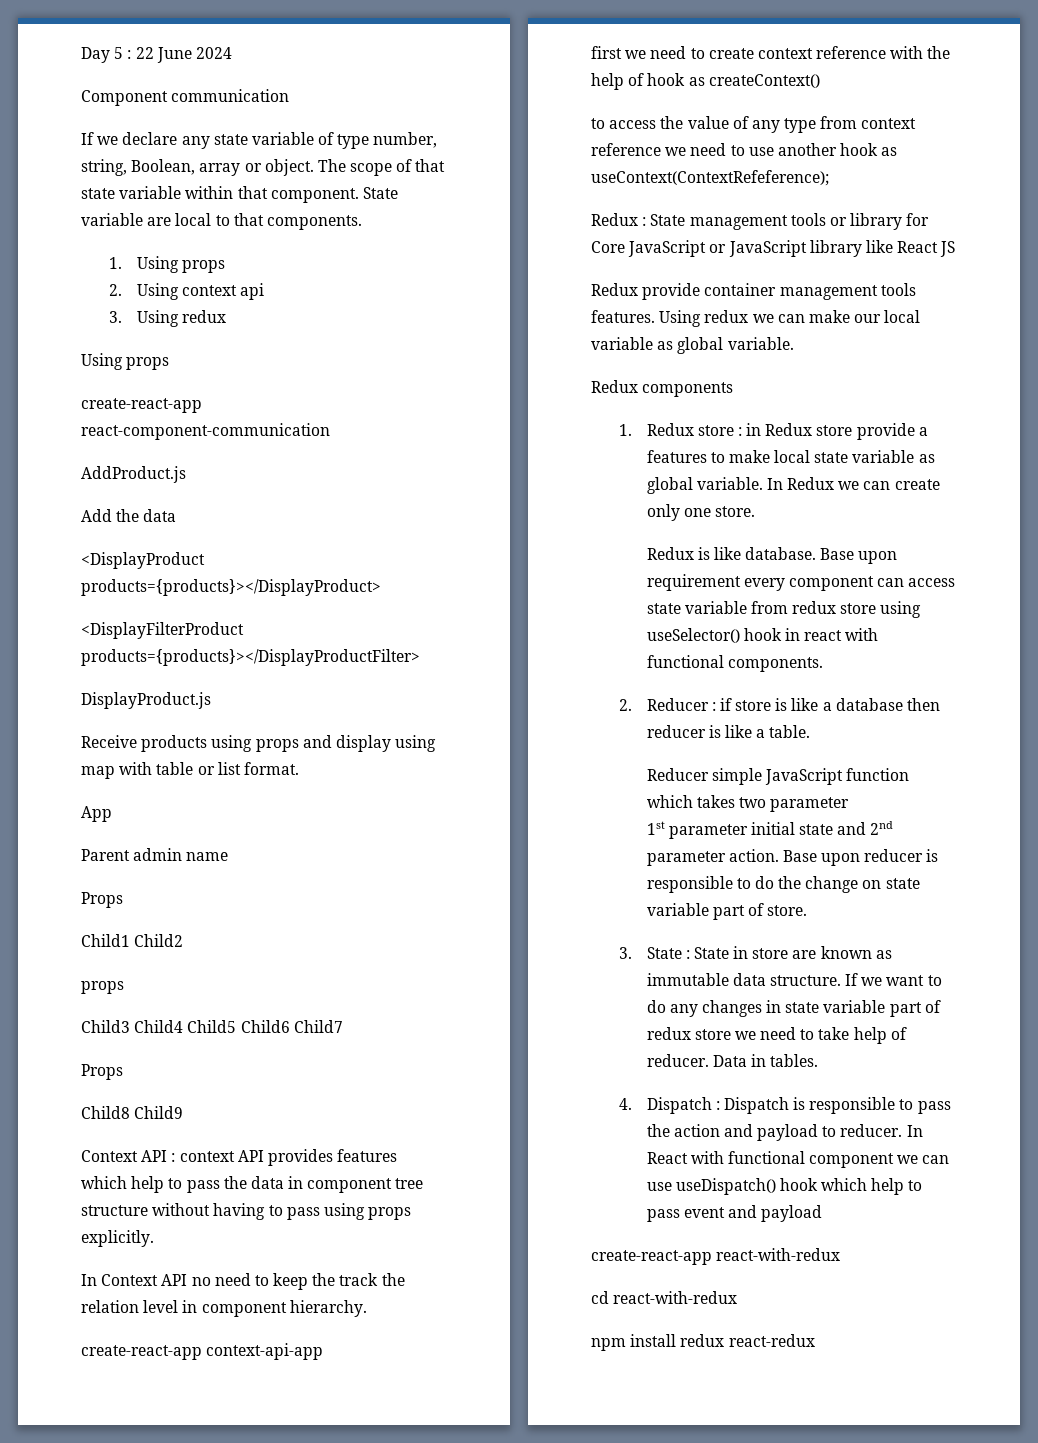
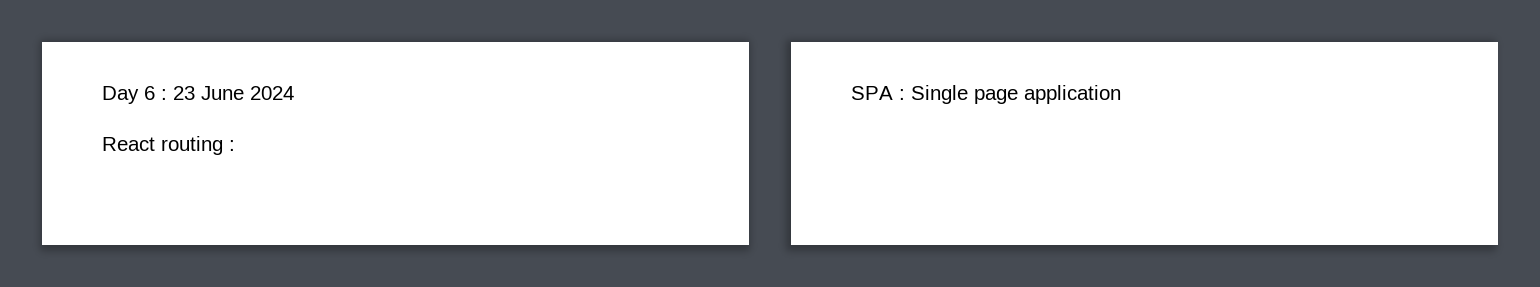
[114,47,154,59] 5 : 22 -> [144,86,195,100] 6 : 23
[81,89,290,106] [81,132,438,149] [81,159,446,176] [81,186,398,203] [81,213,362,230] [108,256,225,273] [108,283,264,300] [108,310,226,327] [81,353,170,370] [81,398,202,413] [81,423,330,440] [81,466,186,483] [81,509,177,522] [81,552,205,569] [81,579,381,596] [81,622,244,639] [81,649,420,666] [81,692,211,709] [81,735,437,752] [81,762,299,779] [81,806,112,822] [81,848,229,861] [81,892,123,908] [81,934,184,947] [81,981,124,994] [81,1020,343,1033] [81,1064,123,1080] [81,1106,184,1119] [81,1149,398,1166] [81,1176,424,1193] [81,1203,412,1220] [81,1230,154,1247] [81,1273,405,1290] [81,1300,367,1317] [81,1343,324,1360] [591,46,951,59] [591,73,820,90] [591,116,917,133] [591,143,898,156] [591,170,829,186] [591,213,930,230] [591,240,956,257] [591,283,916,300] [591,310,921,327] [591,337,794,354] [591,380,734,397] [618,423,928,440] [646,450,935,463] [646,477,940,494] [646,504,755,521] [646,547,898,564] [646,574,956,591] [646,601,922,618] [646,628,879,643] [646,655,823,672] [618,698,940,711] [646,725,811,738] [646,768,910,785] [646,795,850,812] [646,821,894,839] [646,849,939,866] [646,876,920,893] [646,903,808,920] [618,946,892,959] [646,973,942,986] [646,1000,941,1017] [646,1027,907,1044] [646,1054,819,1067] [618,1097,951,1114] [646,1124,923,1141] [646,1151,950,1168] [646,1178,923,1195] [646,1205,823,1222] [591,1248,841,1265] [591,1291,738,1304] [591,1334,815,1351] Component communication // If we declare any state variable of type number, string, Boolean, array or object. The scope of that state variable within that component. State variable are local to that components. // 1. Using props // 2. Using context api // 3. Using redux // Using props // create-react-app react-component-communication // AddProduct.js // Add the data // <DisplayProduct products={products}></DisplayProduct> // <DisplayFilterProduct products={products}></DisplayProductFilter> // DisplayProduct.js // Receive products using props and display using map with table or list format. // App // Parent admin name // Props // Child1 Child2 // props // Child3 Child4 Child5 Child6 Child7 // Props // Child8 Child9 // Context API : context API provides features which help to pass the data in component tree structure without having to pass using props explicitly. // In Context API no need to keep the track the relation level in component hierarchy. // create-react-app context-api-app // first we need to create context reference with the help of hook as createContext() // to access the value of any type from context reference we need to use another hook as useContext(ContextRefeference); // Redux : State management tools or library for Core JavaScript or JavaScript library like React JS // Redux provide container management tools features. Using redux we can make our local variable as global variable. // Redux components // 1. Redux store : in Redux store provide a features to make local state variable as global variable. In Redux we can create only one store. // Redux is like database. Base upon requirement every component can access state variable from redux store using useSelector() hook in react with functional components. // 2. Reducer : if store is like a database then reducer is like a table. // Reducer simple JavaScript function which takes two parameter // 1st parameter initial state and 2nd parameter action. Base upon reducer is responsible to do the change on state variable part of store. // 3. State : State in store are known as immutable data structure. If we want to do any changes in state variable part of redux store we need to take help of reducer. Data in tables. // 4. Dispatch : Dispatch is responsible to pass the action and payload to reducer. In React with functional component we can use useDispatch() hook which help to pass event and payload // create-react-app react-with-redux // cd react-with-redux // npm install redux react-redux -> [102,136,235,155] [851,85,1121,104] React routing : // SPA : Single page application

